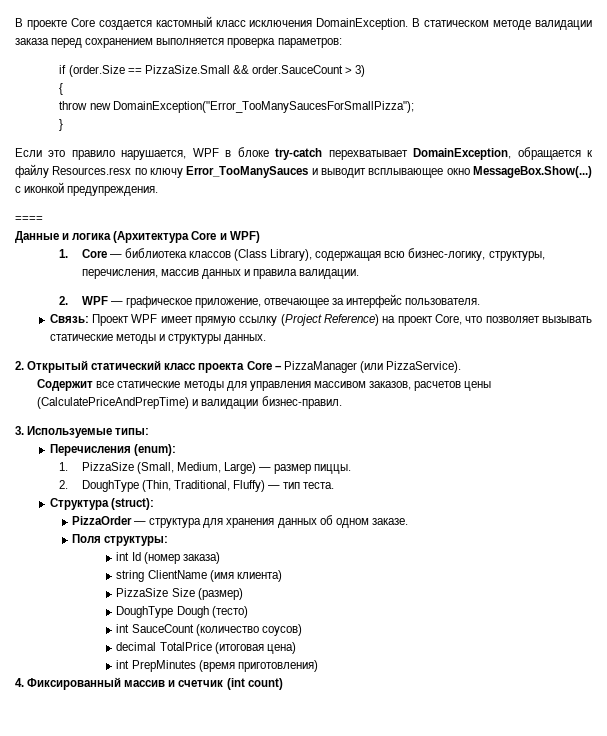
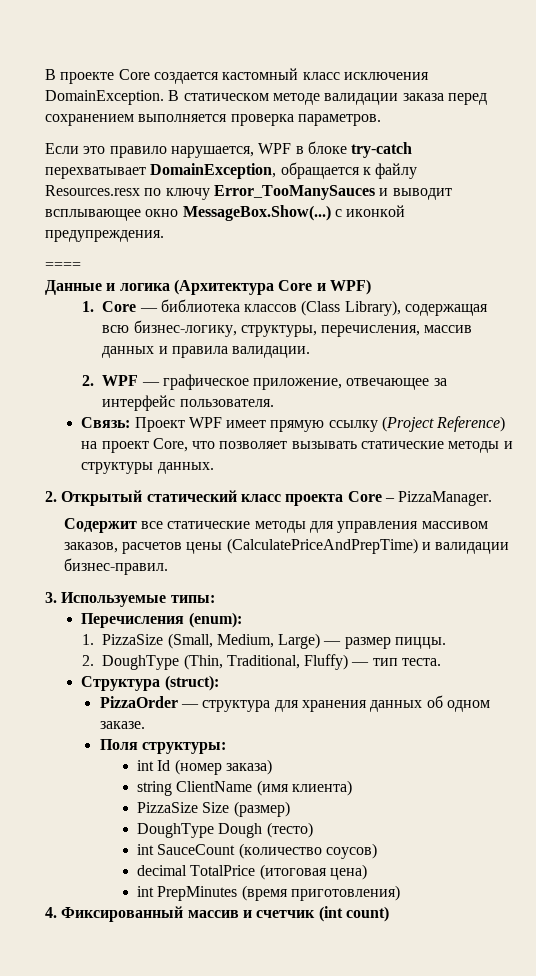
[277,38,342,48] [59,65,366,77] [59,83,64,95] [59,101,414,113] [59,119,64,131] параметров: // if (order.Size == PizzaSize.Small && order.SauceCount > 3) // { // throw new DomainException("Error_TooManySaucesForSmallPizza"); // } -> [297,114,381,126] параметров.
[283,361,461,373] PizzaManager (или PizzaService). -> [398,491,493,506] PizzaManager.

